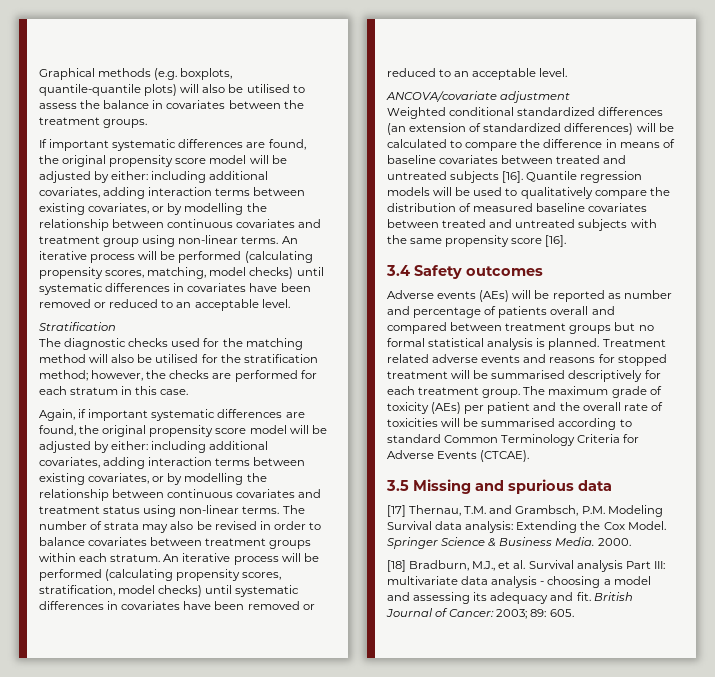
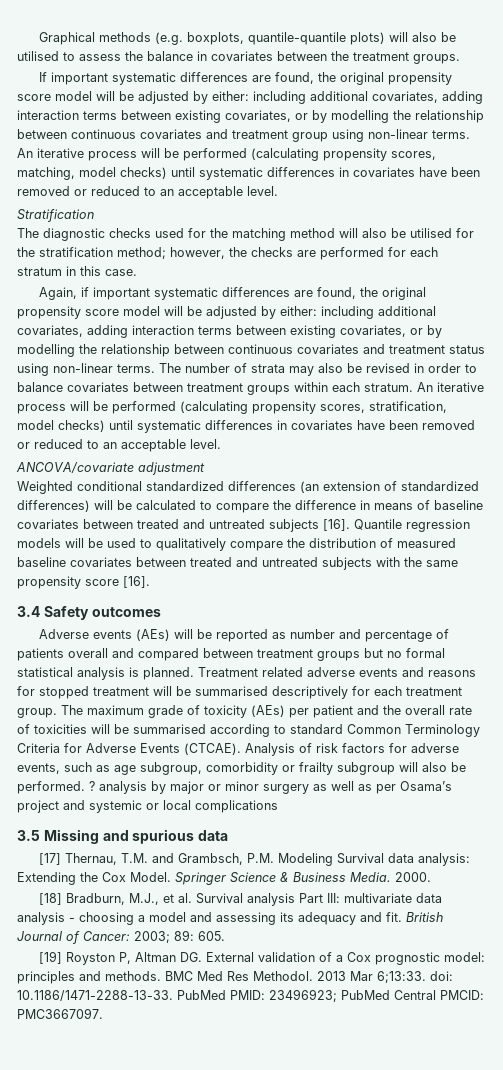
(530, 456) none -> [245,743,459,756] [17,762,466,775] [17,781,452,794] [17,800,278,813] Analysis of risk factors for adverse events, such as age subgroup, comorbidity or frailty subgroup will also be performed. ? analysis by major or minor surgery as well as per Osama’s project and systemic or local complications
(574, 613) none -> [38,951,485,965] [17,971,453,984] [17,989,484,1002] [17,1008,103,1019] // [19] Royston P, Altman DG. External validation of a Cox prognostic model: principles and methods. BMC Med Res Methodol. 2013 Mar 6;13:33. doi: 10.1186/1471-2288-13-33. PubMed PMID: 23496923; PubMed Central PMCID: PMC3667097.

